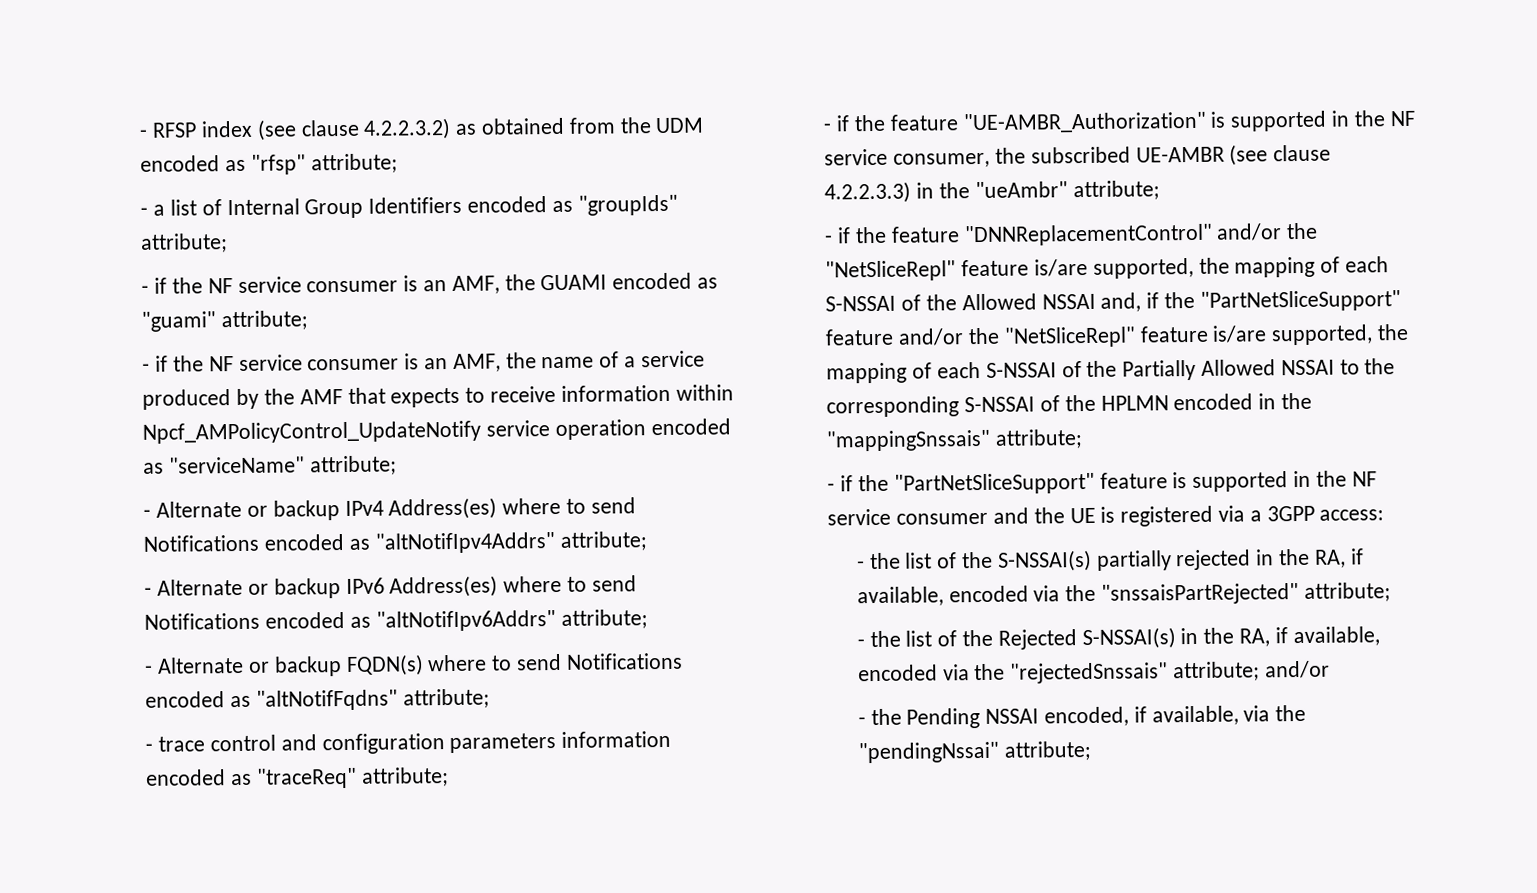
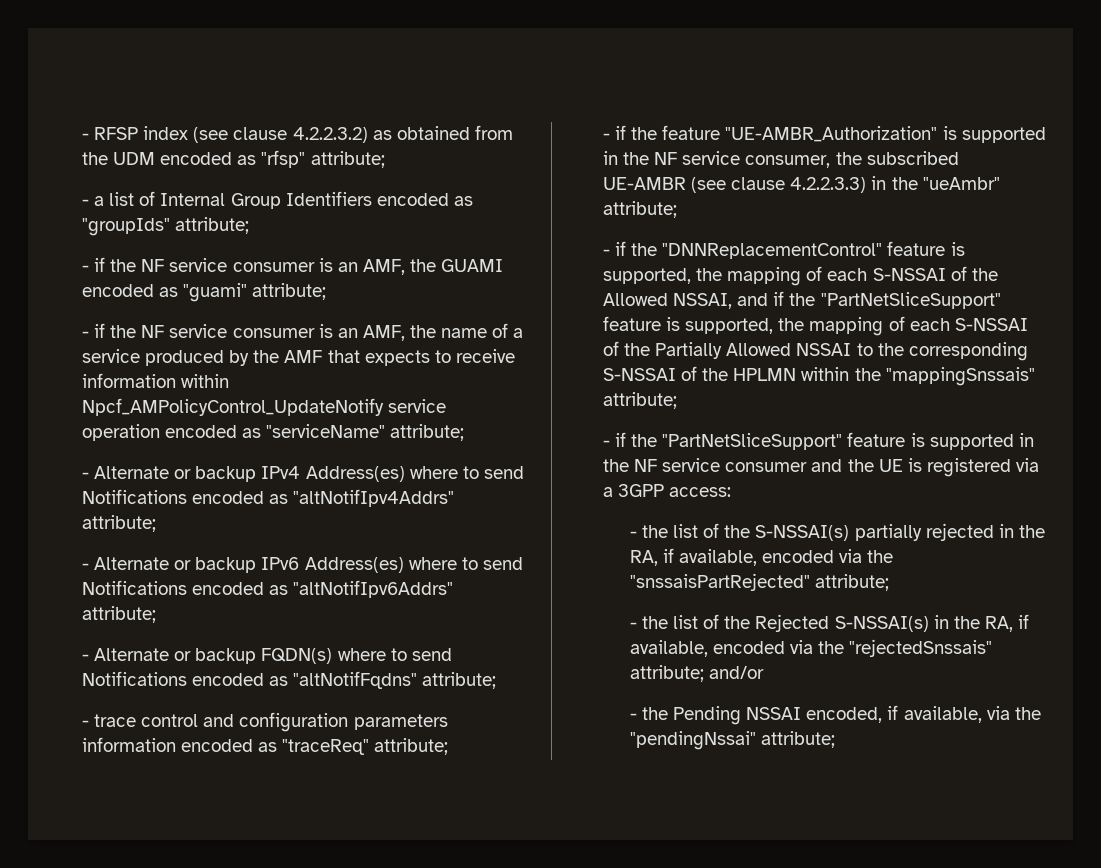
[890,222,1319,247] [825,258,1089,282] feature "DNNReplacementControl" and/or the "NetSliceRepl" feature is/are -> [662,241,965,259] "DNNReplacementControl" feature is
[1041,290,1401,312] [825,325,1268,348] NSSAI and, if the "PartNetSliceSupport" feature and/or the "NetSliceRepl" feature is/are -> [672,291,1001,309] [602,316,680,331] NSSAI, and if the "PartNetSliceSupport" feature is
[1173,393,1277,411] encoded in -> [801,367,850,381] within

